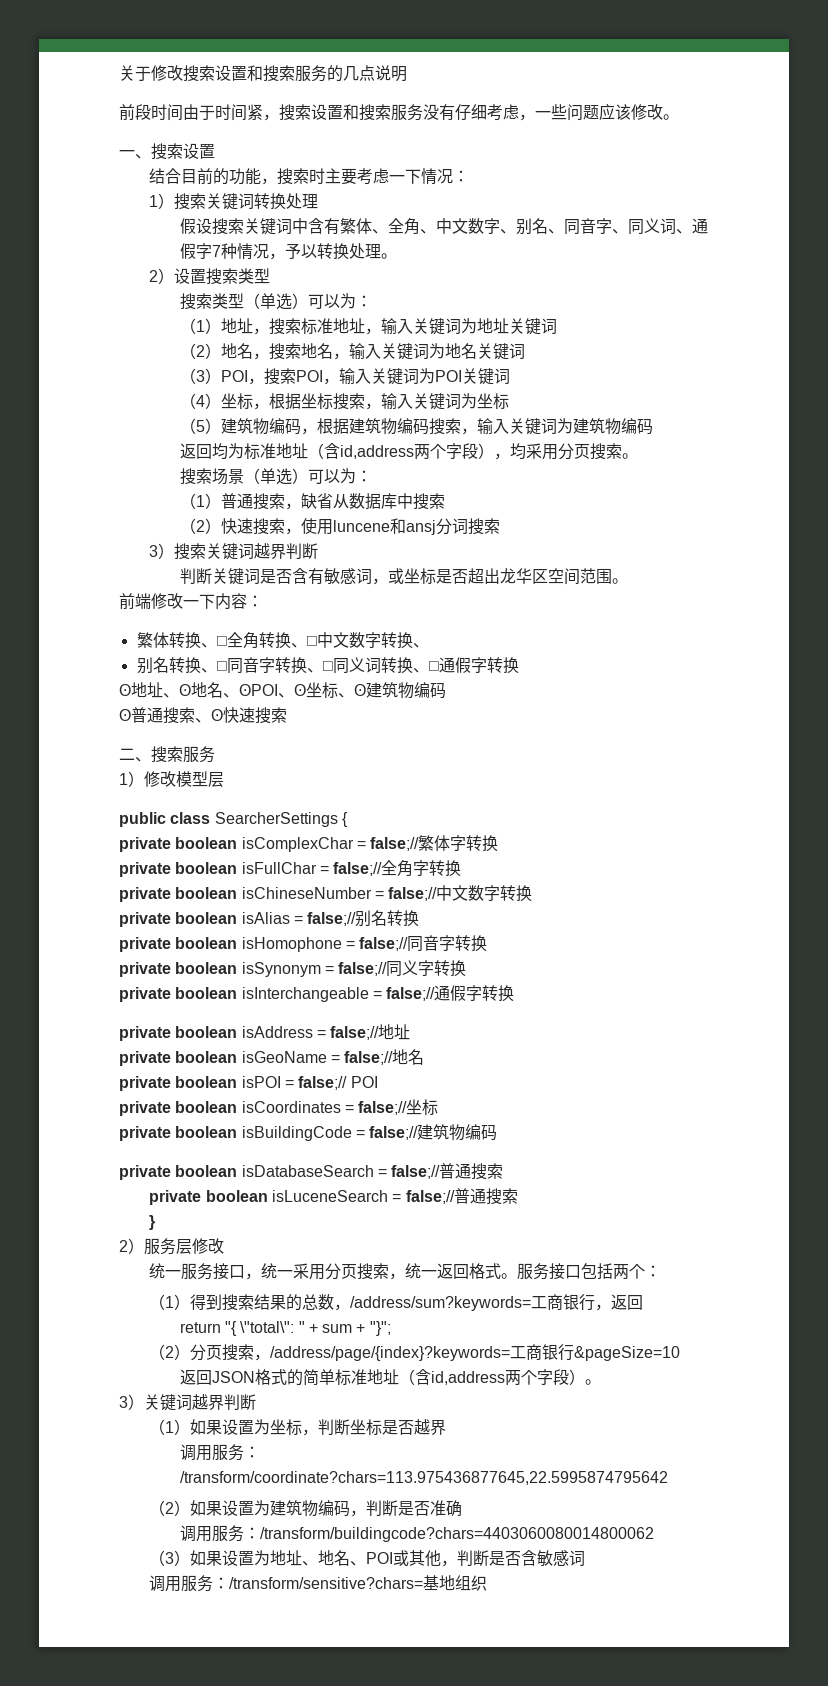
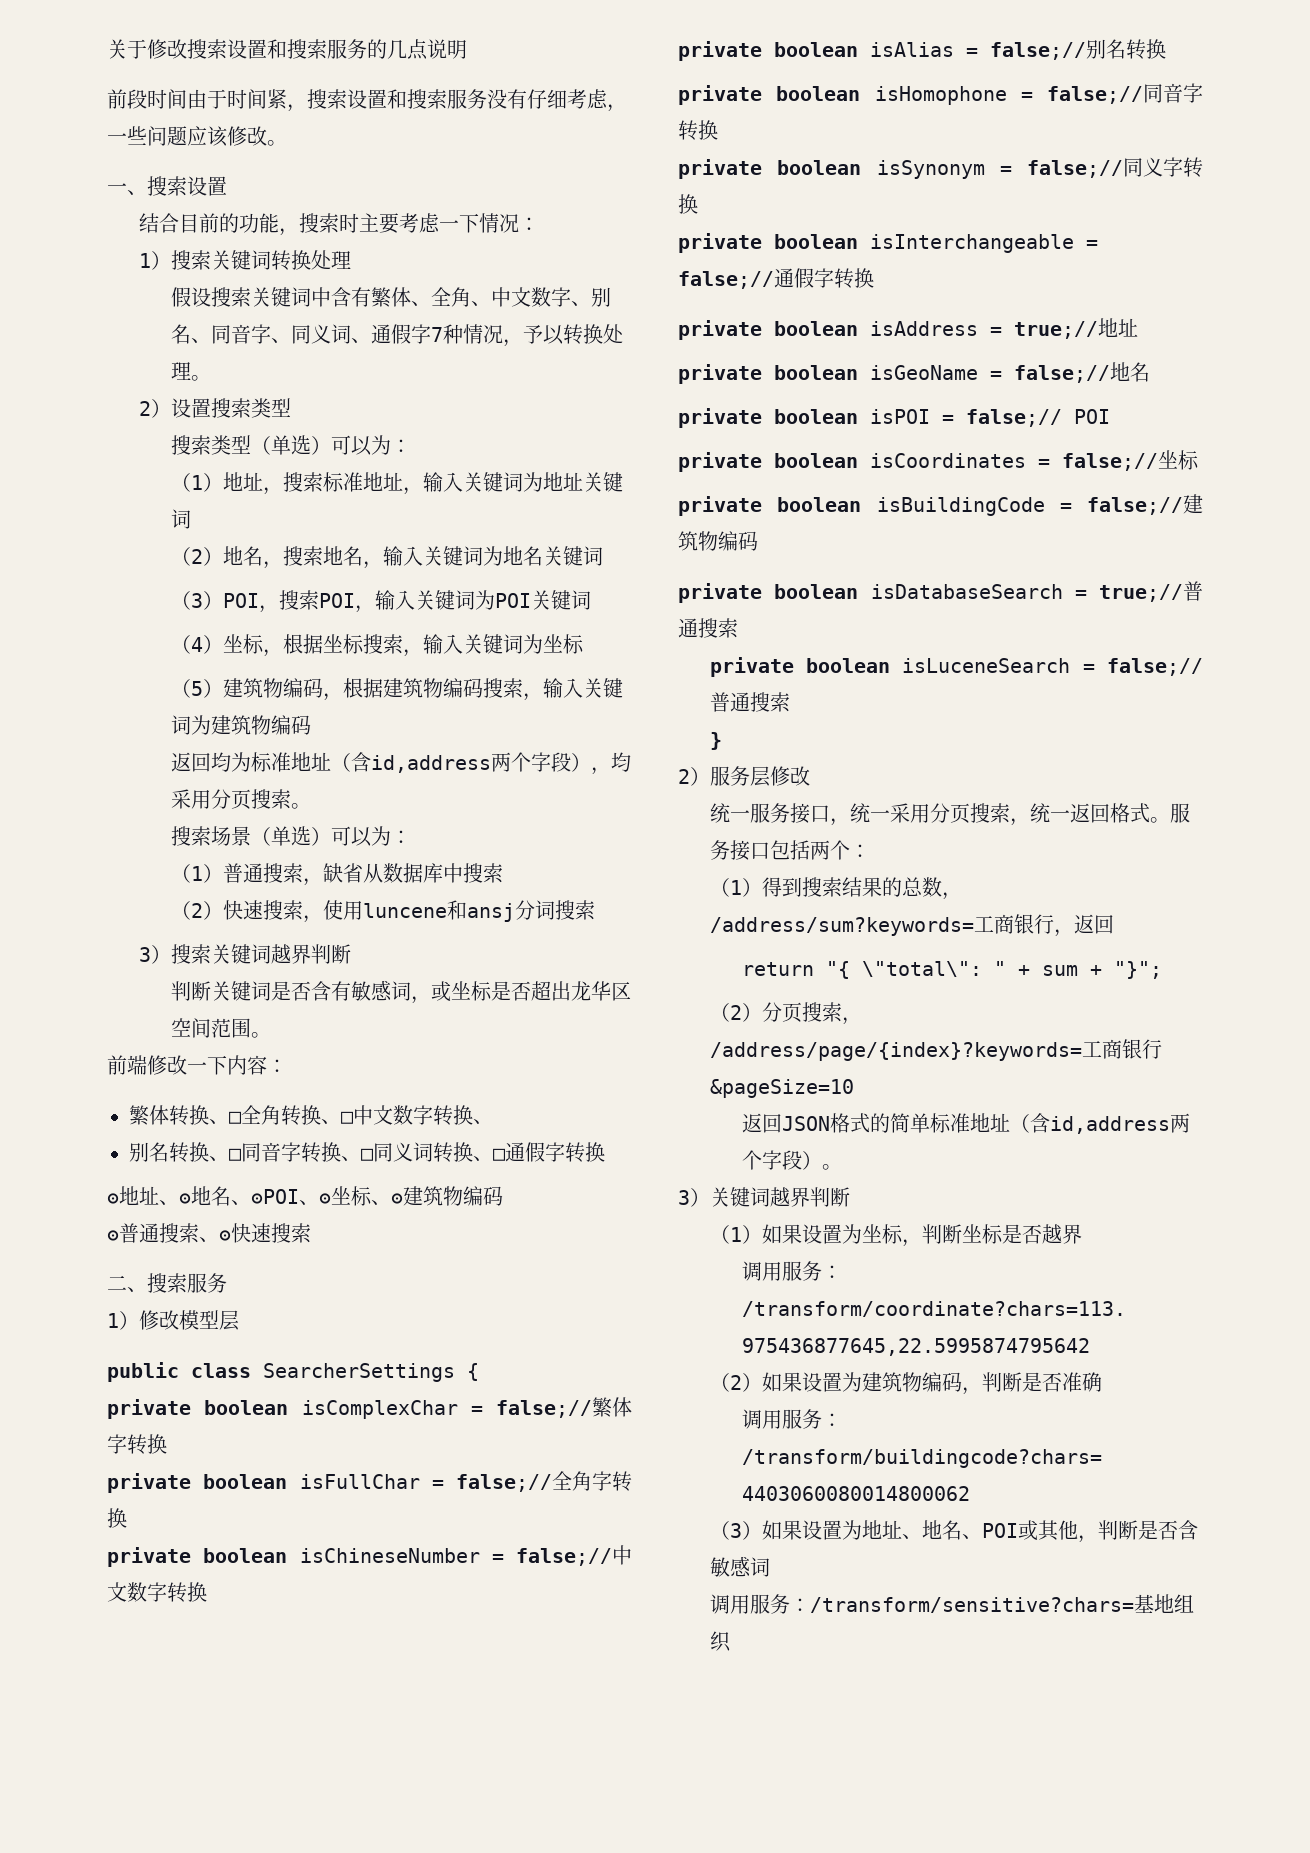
[330,1026,380,1040] false;// -> [1014,321,1098,339] true;//
[391,1165,441,1179] false;// -> [1099,584,1183,602] true;//

